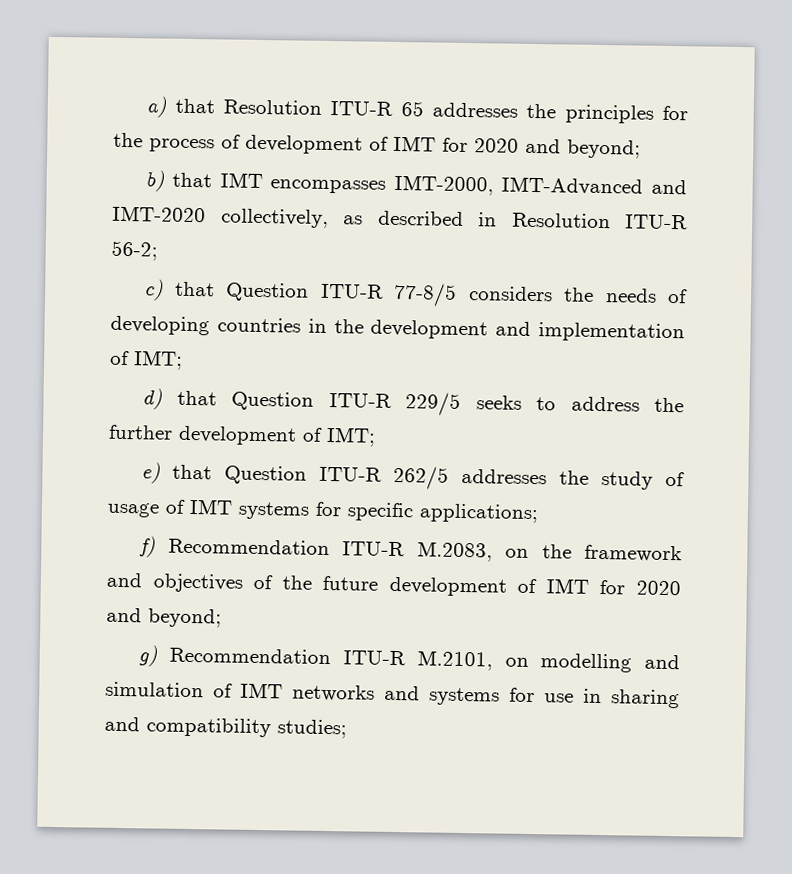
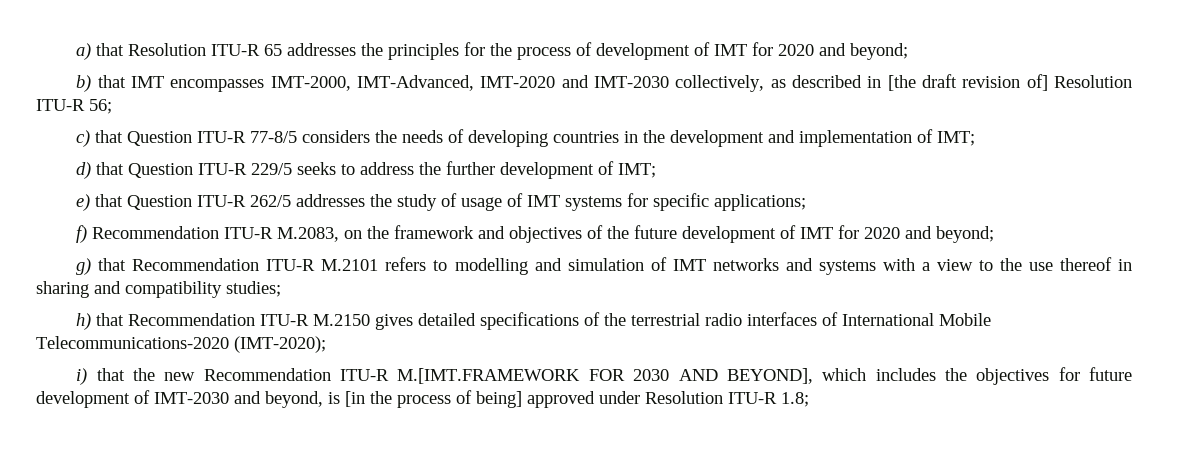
[501,176,687,196] [112,205,688,230] [111,240,158,261] IMT-Advanced and IMT-2020 collectively, as described in Resolution ITU-R 56-2; -> [356,74,1132,92] [36,99,112,114] IMT-Advanced, IMT-2020 and IMT-2030 collectively, as described in [the draft revision of] Resolution ITU-R 56;
[169,647,529,671] Recommendation ITU-R M.2101, on -> [98,257,448,271] that Recommendation ITU-R M.2101 refers to
[509,687,574,703] for use -> [882,257,1112,271] with a view to the use thereof
(347, 729) none -> [76,312,992,330] [36,336,326,353] [76,367,1132,385] [36,390,809,408] // h) that Recommendation ITU-R M.2150 gives detailed specifications of the terrestrial radio interfaces of International Mobile Telecommunications-2020 (IMT-2020); // i) that the new Recommendation ITU-R M.[IMT.FRAMEWORK FOR 2030 AND BEYOND], which includes the objectives for future development of IMT-2030 and beyond, is [in the process of being] approved under Resolution ITU-R 1.8;

